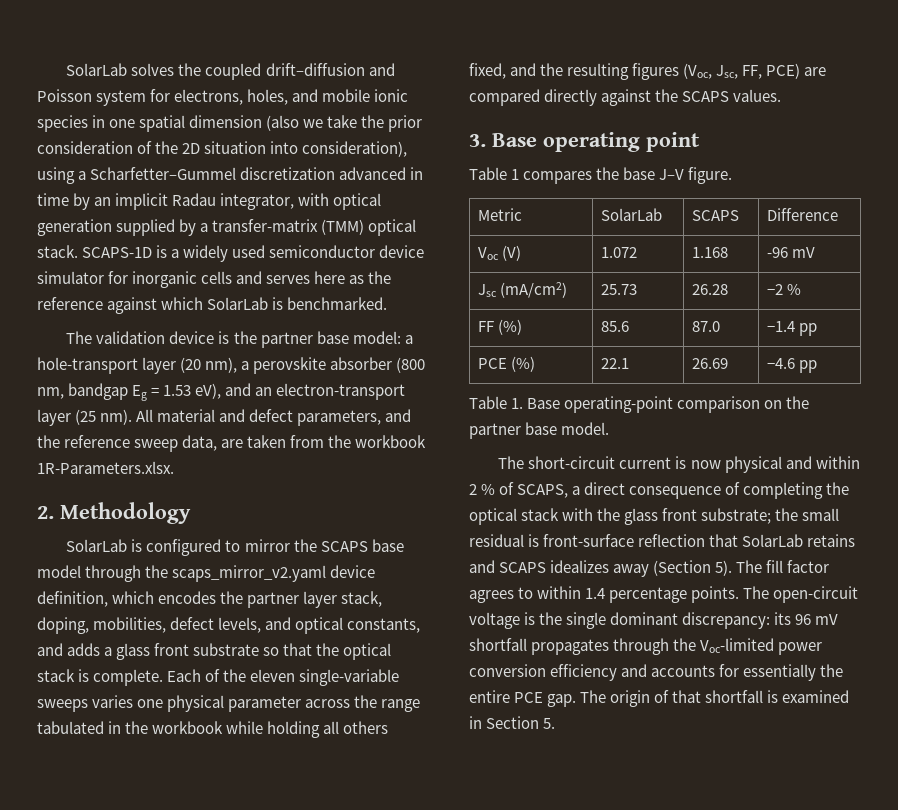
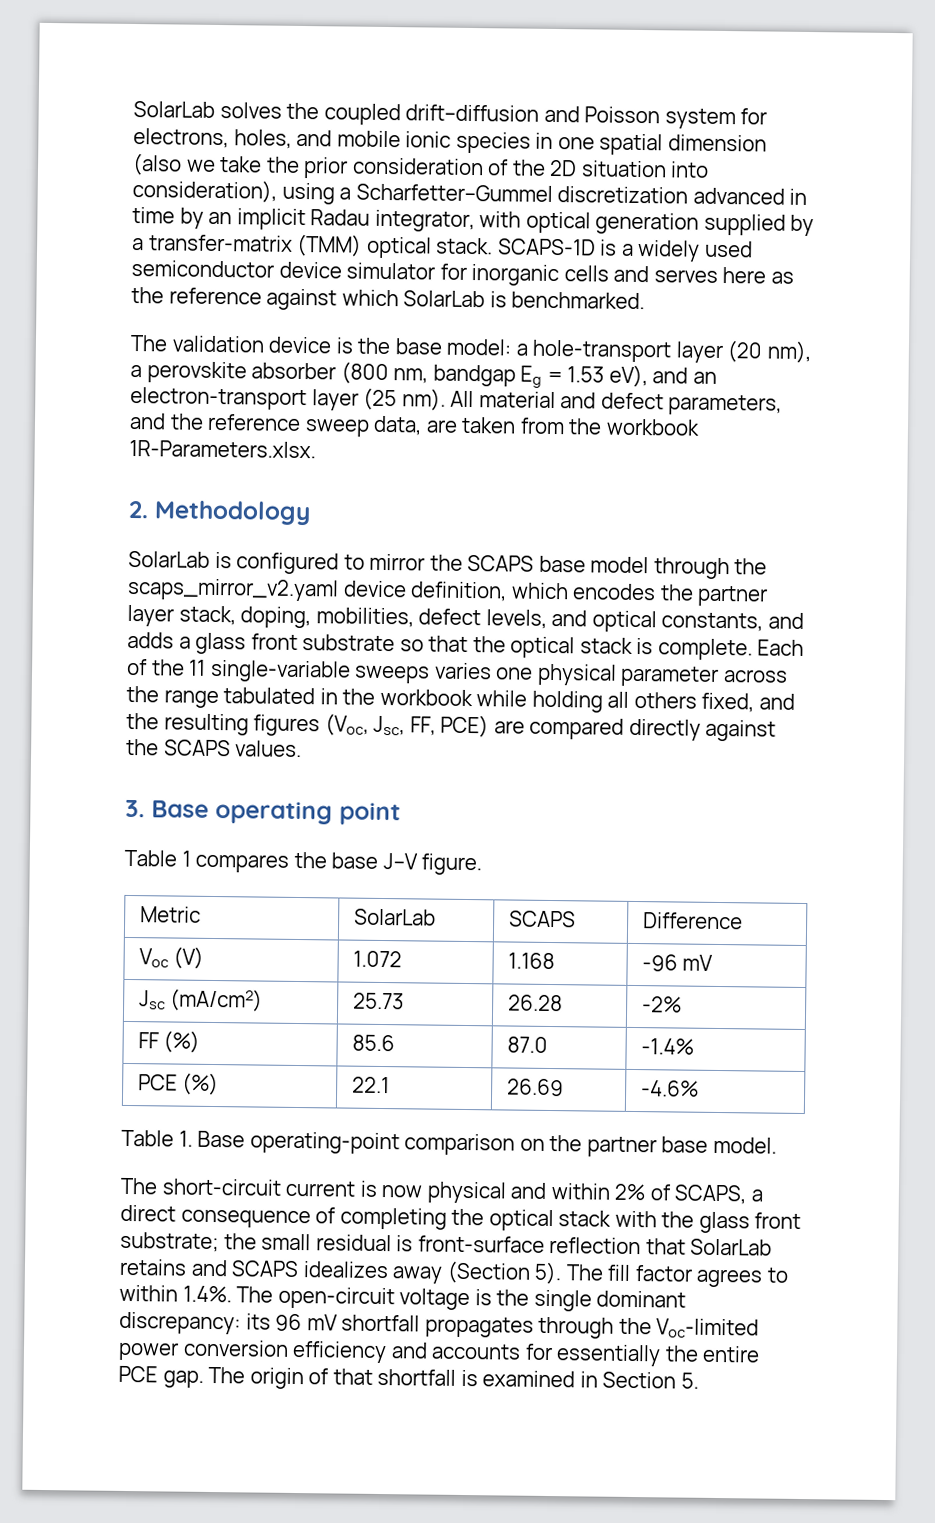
[260,332,313,348] partner -> (392, 346) none
[250,669,296,682] eleven -> [188,659,207,676] 11
[767,284,802,295] −2 % -> [641,996,682,1013] -2%
[767,321,818,336] −1.4 pp -> [640,1038,694,1055] -1.4%
[767,358,818,373] −4.6 pp -> [640,1080,699,1097] -4.6%
[469,484,496,495] 2 % -> [614,1183,646,1201] 2%
[585,586,740,603] 1.4 percentage points. -> [182,1285,232,1303] 1.4%.

